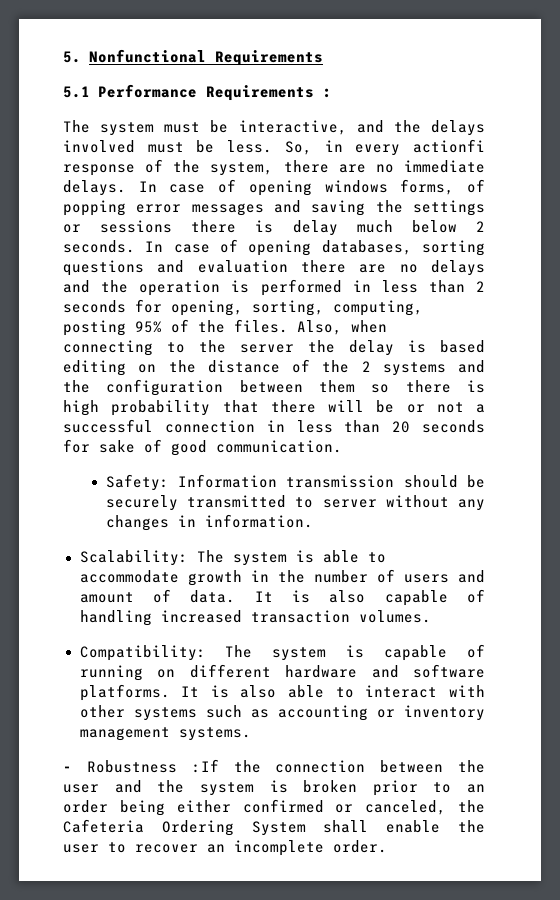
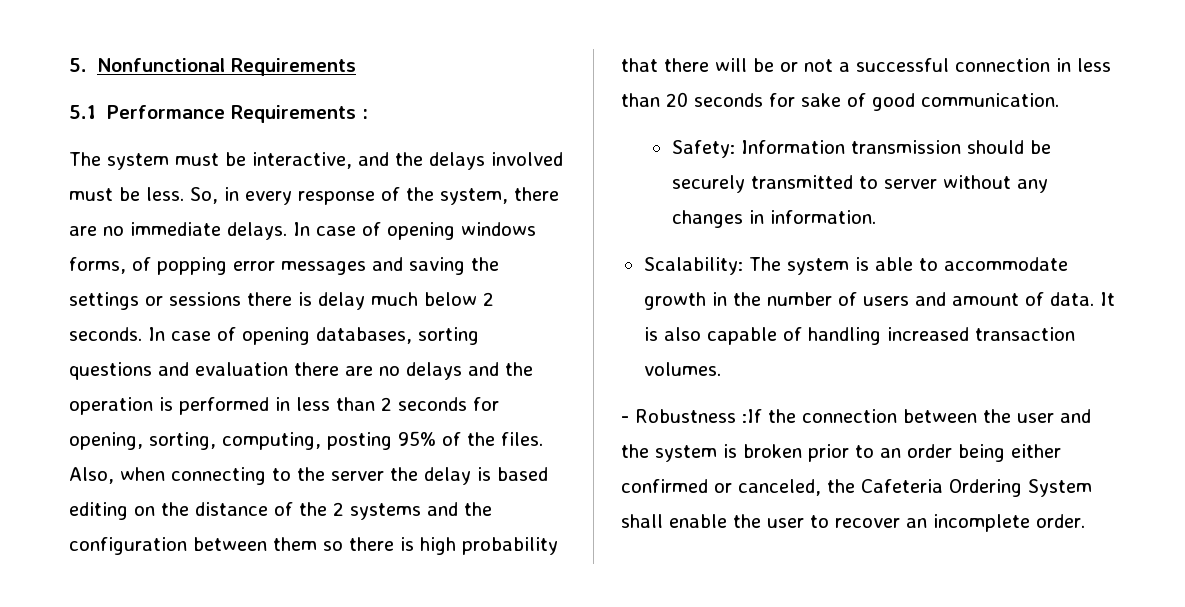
[413,139,486,153] actionfi -> (292, 198) none
[79,644,485,661] [79,664,485,681] [79,684,486,701] [79,705,485,721] [79,727,251,741] // Compatibility: The system is capable of running on different hardware and software platforms. It is also able to interact with other systems such as accounting or inventory management systems. -> (721, 369) none

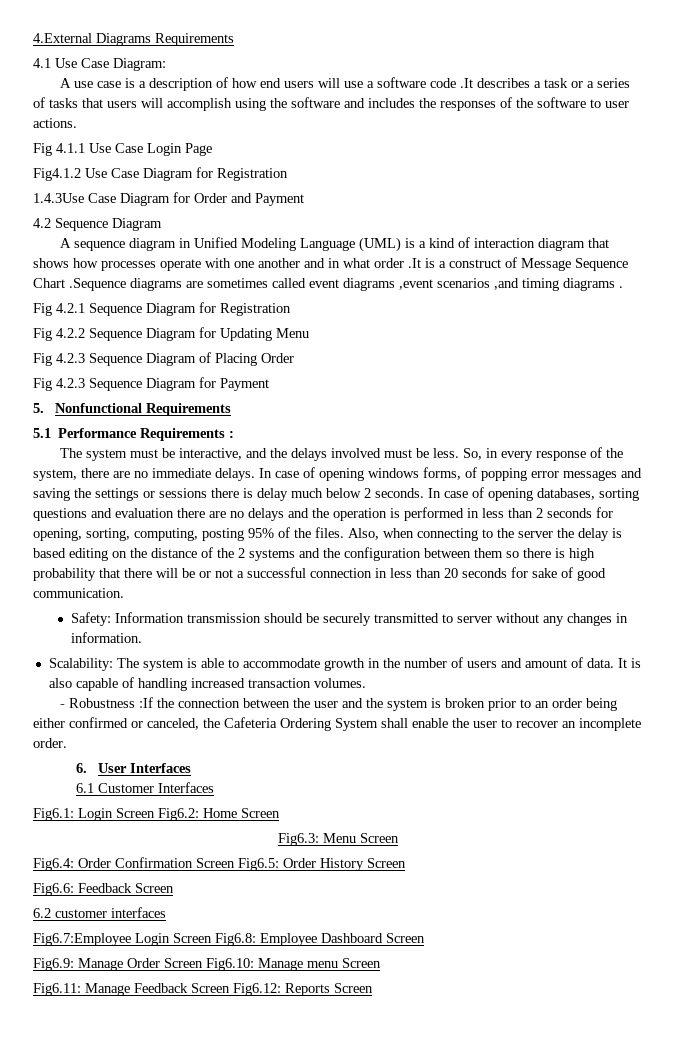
(69, 65) none -> [33,33,234,46] [33,58,166,71] [59,77,630,91] [33,97,629,111] [33,118,77,128] [33,143,212,156] [33,167,288,181] [33,192,304,206] [33,218,162,231] [59,237,609,252] [33,257,628,271] [33,278,623,291] [33,302,291,316] [33,327,309,341] [33,352,294,366] [33,377,269,391] 4.External Diagrams Requirements // 4.1 Use Case Diagram: // A use case is a description of how end users will use a software code .It describes a task or a series of tasks that users will accomplish using the software and includes the responses of the software to user actions. // Fig 4.1.1 Use Case Login Page // Fig4.1.2 Use Case Diagram for Registration // 1.4.3Use Case Diagram for Order and Payment // 4.2 Sequence Diagram // A sequence diagram in Unified Modeling Language (UML) is a kind of interaction diagram that shows how processes operate with one another and in what order .It is a construct of Message Sequence Chart .Sequence diagrams are sometimes called event diagrams ,event scenarios ,and timing diagrams . // Fig 4.2.1 Sequence Diagram for Registration // Fig 4.2.2 Sequence Diagram for Updating Menu // Fig 4.2.3 Sequence Diagram of Placing Order // Fig 4.2.3 Sequence Diagram for Payment //
(1085, 521) none -> [76,763,191,773] [76,782,215,793] [33,808,280,821] [278,833,399,846] [33,857,406,871] [33,883,174,896] [33,907,166,918] [33,933,425,946] [33,958,381,971] [33,983,373,996] // 6. User Interfaces // 6.1 Customer Interfaces // Fig6.1: Login Screen Fig6.2: Home Screen // Fig6.3: Menu Screen // Fig6.4: Order Confirmation Screen Fig6.5: Order History Screen // Fig6.6: Feedback Screen // 6.2 customer interfaces // Fig6.7:Employee Login Screen Fig6.8: Employee Dashboard Screen // Fig6.9: Manage Order Screen Fig6.10: Manage menu Screen // Fig6.11: Manage Feedback Screen Fig6.12: Reports Screen

